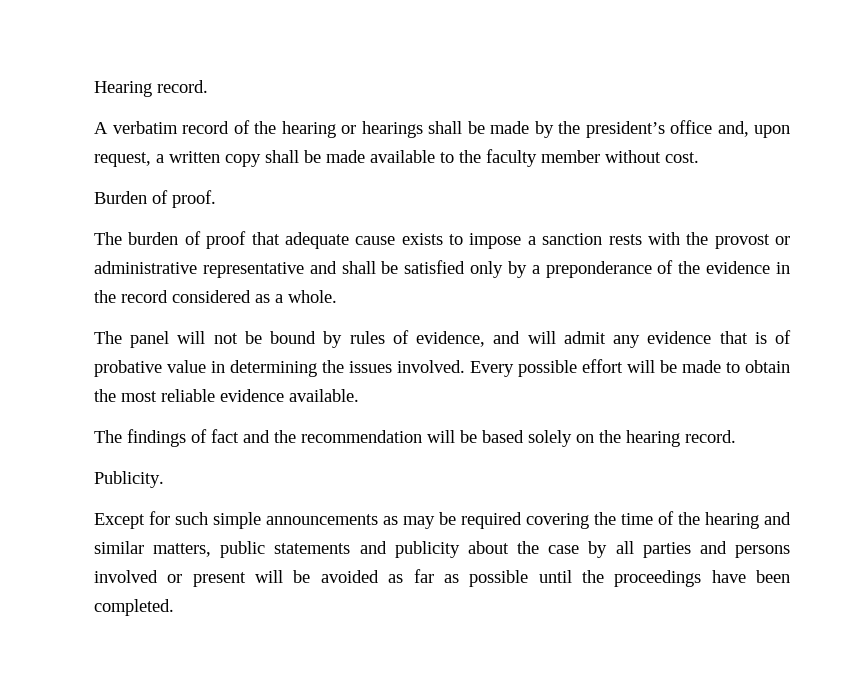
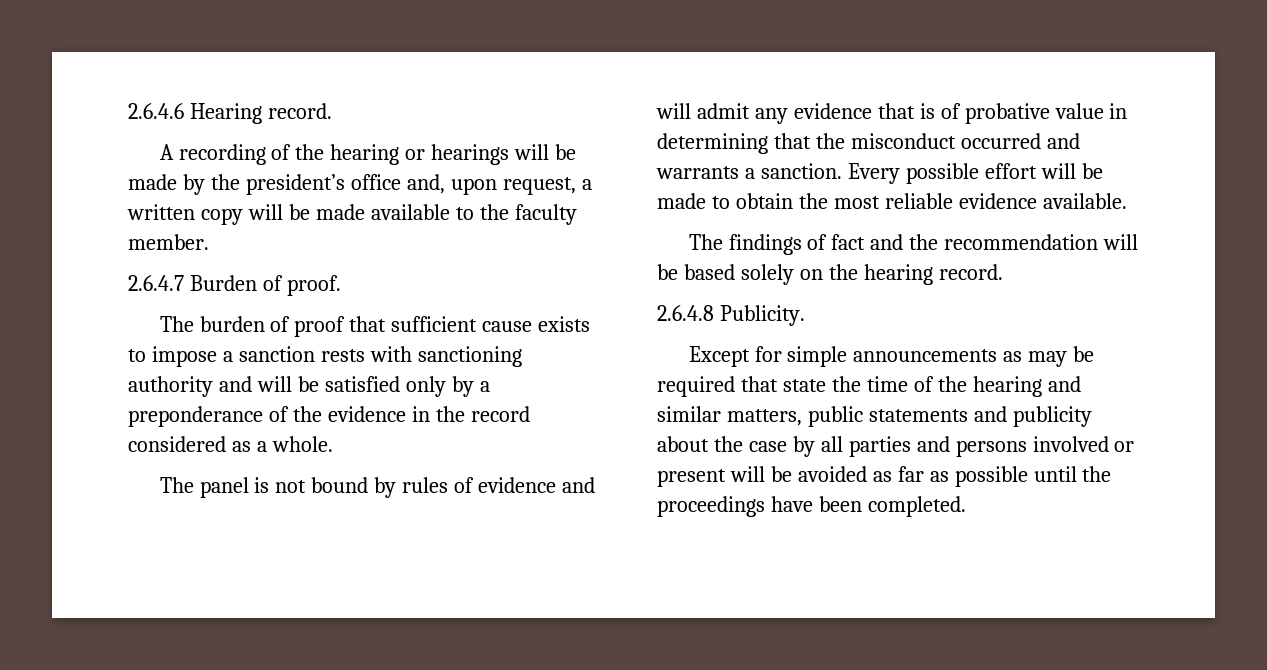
(94, 89) none -> [128,103,184,119] 2.6.4.6
[112,121,229,134] verbatim record -> [178,144,266,165] recording
[428,121,462,134] shall -> [514,144,550,160] will
[265,150,299,163] shall -> [247,204,283,220] will
[541,150,699,163] member without cost. // -> [128,234,209,250] [128,275,184,291] member. // 2.6.4.7
[284,232,349,249] adequate -> [391,316,478,332] sufficient
[686,232,790,249] [94,261,376,278] the provost or administrative representative and shall -> [417,346,522,367] [128,376,292,397] sanctioning authority and will
[177,331,262,344] will not be -> [254,477,307,493] is not
[416,331,486,347] evidence, -> [478,477,557,493] evidence
[322,360,465,373] the issues involved. -> [773,133,1080,149] [656,163,842,179] that the misconduct occurred and warrants a sanction.
(736, 436) none -> [657,305,714,321] 2.6.4.8
[175,512,208,525] such -> (782, 354) none
[526,513,589,529] covering -> [740,376,826,392] that state

